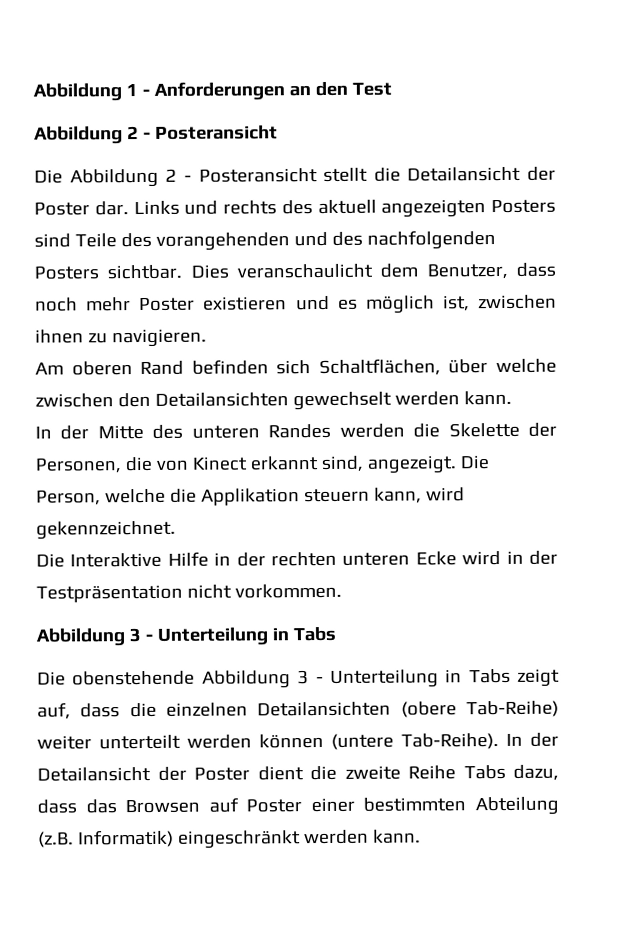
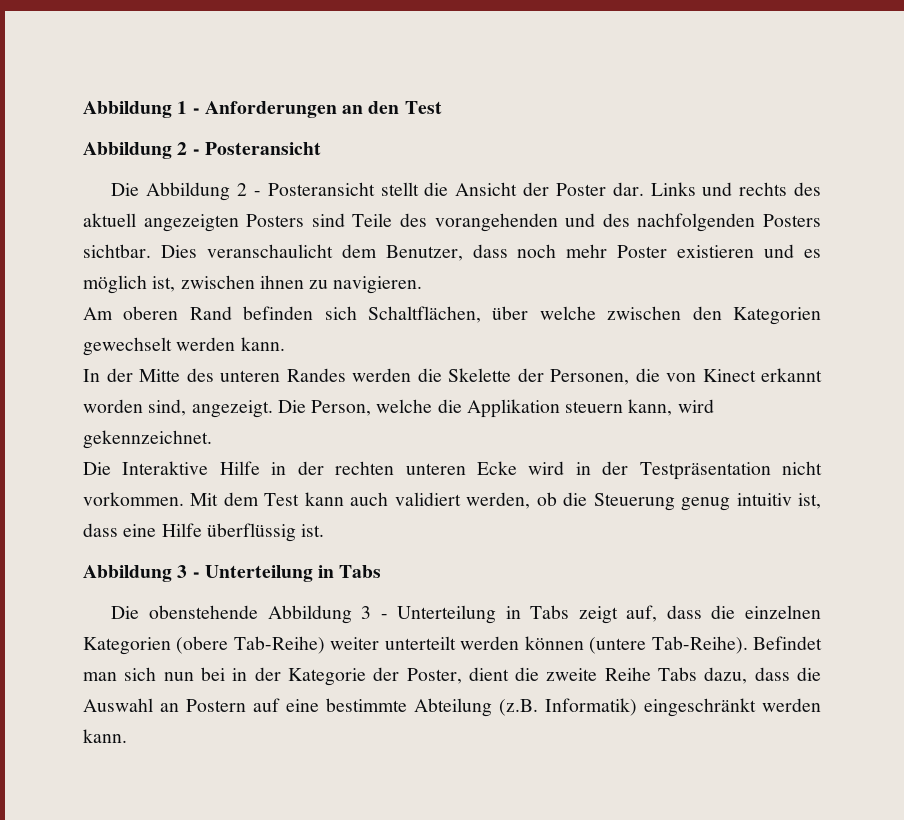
[407,166,522,182] Detailansicht -> [455,182,518,196] Ansicht
[154,392,289,407] Detailansichten -> [732,307,821,325] Kategorien
(319, 463) none -> [83,399,143,413] worden
(342, 591) none -> [190,492,821,511] [83,523,325,542] Mit dem Test kann auch validiert werden, ob die Steuerung genug intuitiv ist, dass eine Hilfe überflüssig ist.
[257,701,392,717] Detailansichten -> [83,637,171,655] Kategorien
[506,732,559,747] [37,766,250,782] In der Detailansicht der Poster -> [753,636,823,650] [83,667,462,686] Befindet man sich nun bei in der Kategorie der Poster,
[85,797,467,814] das Browsen auf Poster einer bestimmten -> [797,667,821,681] [83,698,407,712] die Auswahl an Postern auf eine bestimmte

